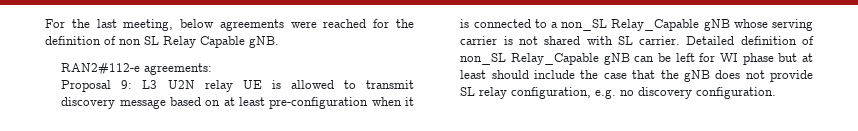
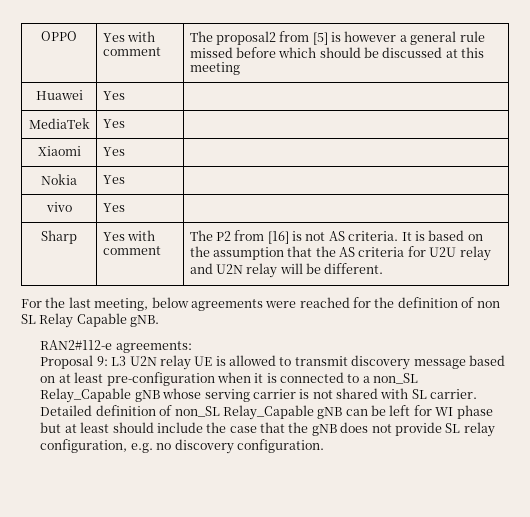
(45, 23) none -> [41,31,77,41] [102,31,155,42] [102,47,161,56] [189,31,485,45] [189,47,485,58] [189,62,240,75] [35,90,83,100] [102,91,125,100] [28,118,90,129] [102,119,125,128] [37,146,81,156] [102,147,125,156] [41,174,77,185] [102,175,125,184] [45,202,72,212] [102,203,125,212] [41,230,77,244] [102,230,155,241] [102,246,161,255] [189,230,483,244] [189,246,491,261] [189,263,384,278] OPPO | Yes with comment | The proposal2 from [5] is however a general rule missed before which should be discussed at this meeting // Huawei | Yes | // MediaTek | Yes | // Xiaomi | Yes | // Nokia | Yes | // vivo | Yes | // Sharp | Yes with comment | The P2 from [16] is not AS criteria. It is based on the assumption that the AS criteria for U2U relay and U2N relay will be different. //

